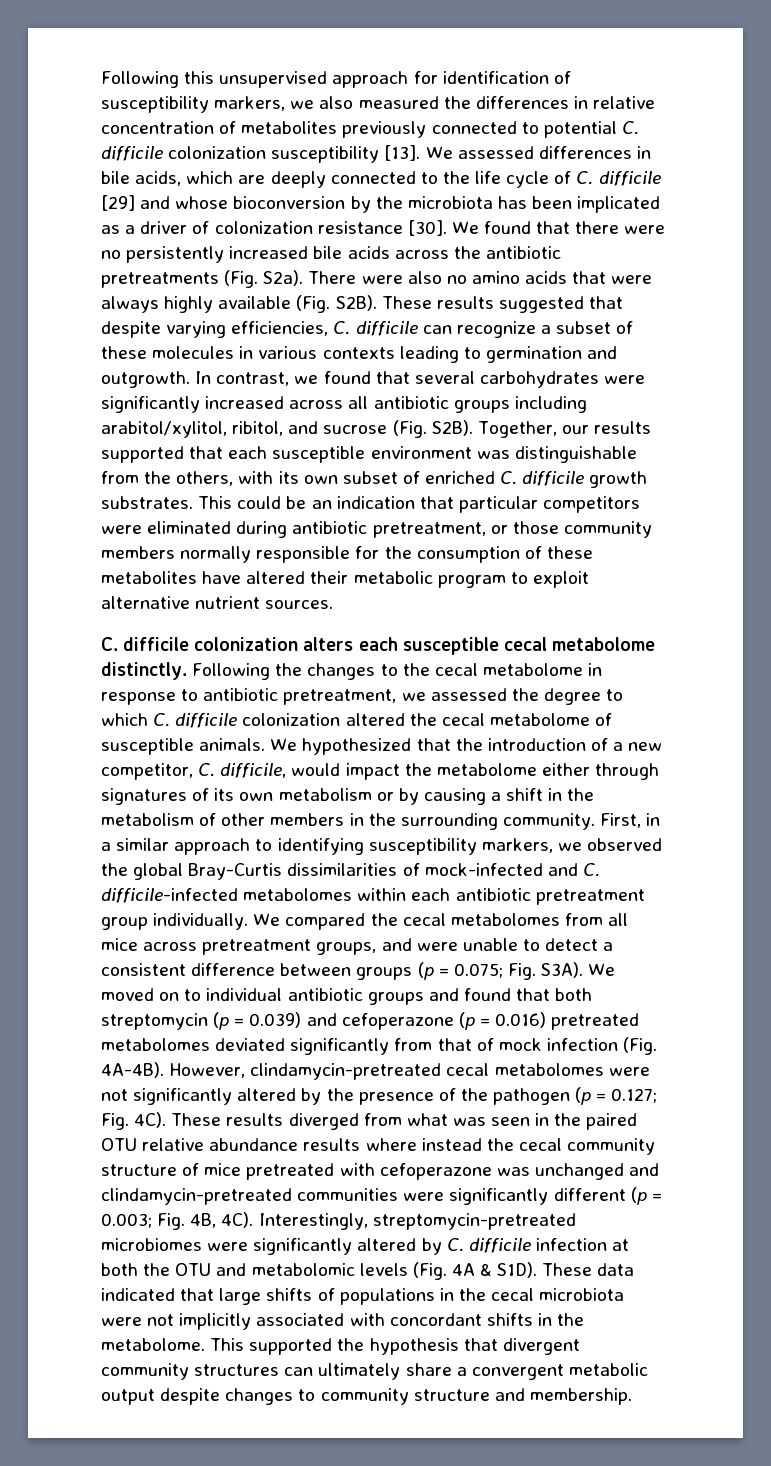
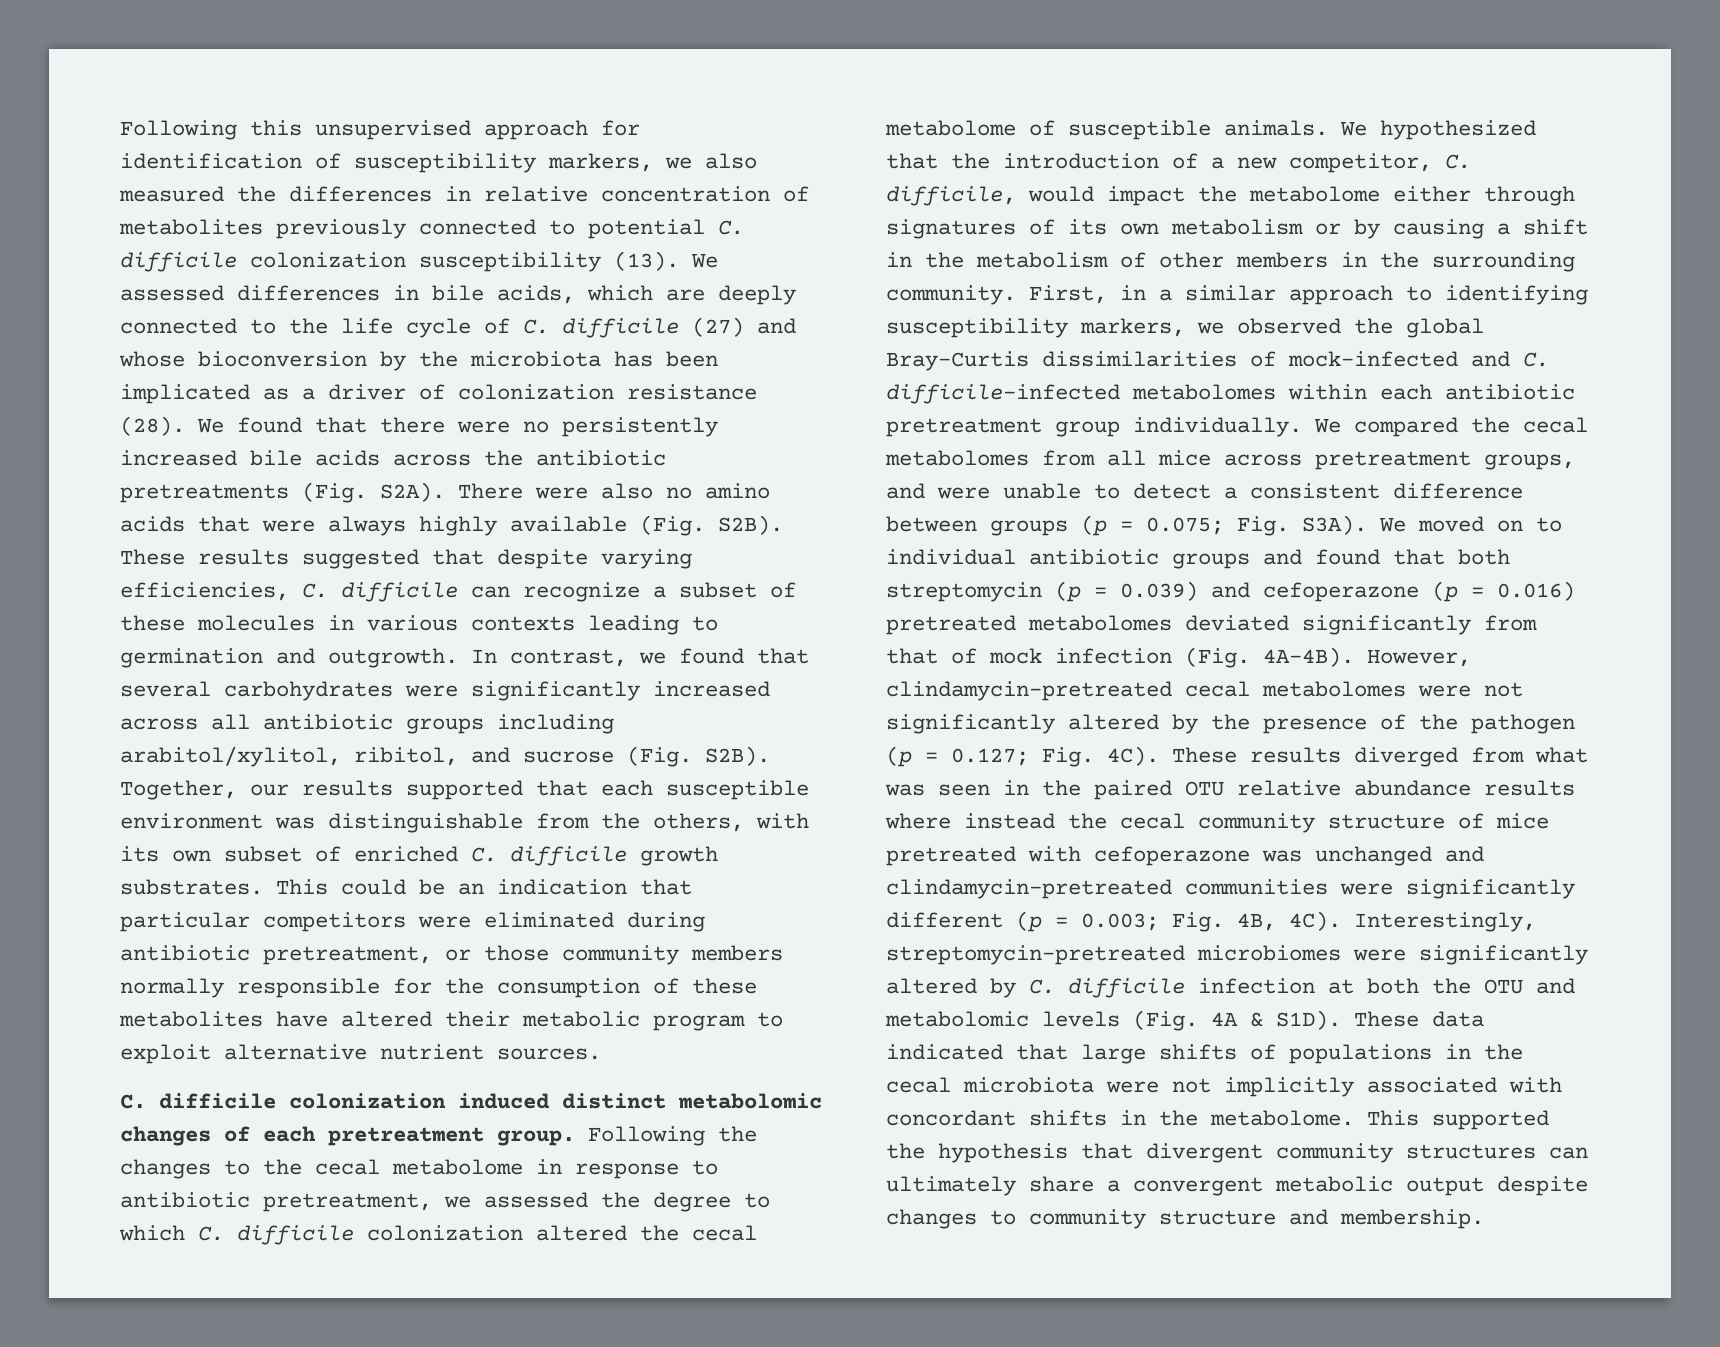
[384,145,421,161] [13]. -> [614,251,679,271] (13).
[101,195,135,211] [29] -> [692,317,744,337] (27)
[407,220,447,236] [30]. -> [120,416,185,436] (28).
[263,270,304,286] S2a). -> [380,482,445,502] S2A).
[303,637,655,655] [101,662,187,680] alters each susceptible cecal metabolome distinctly. -> [458,1093,822,1109] [120,1126,575,1146] induced distinct metabolomic changes of each pretreatment group.

